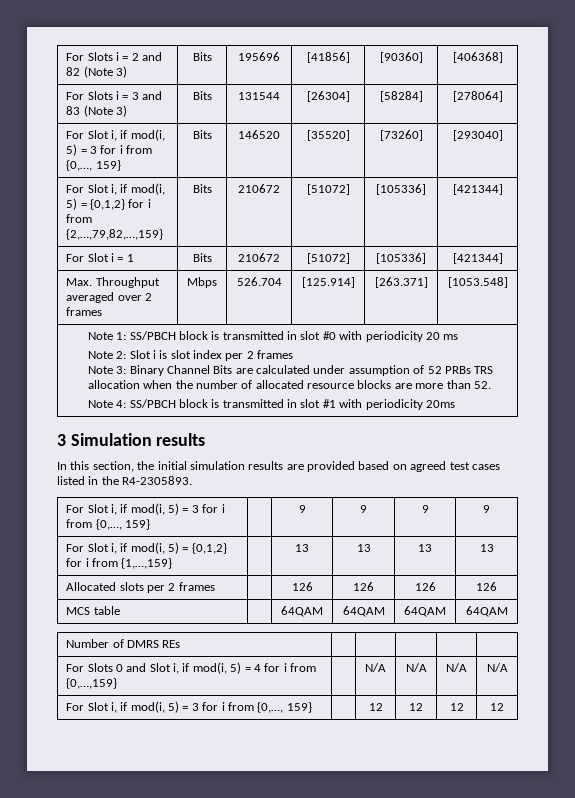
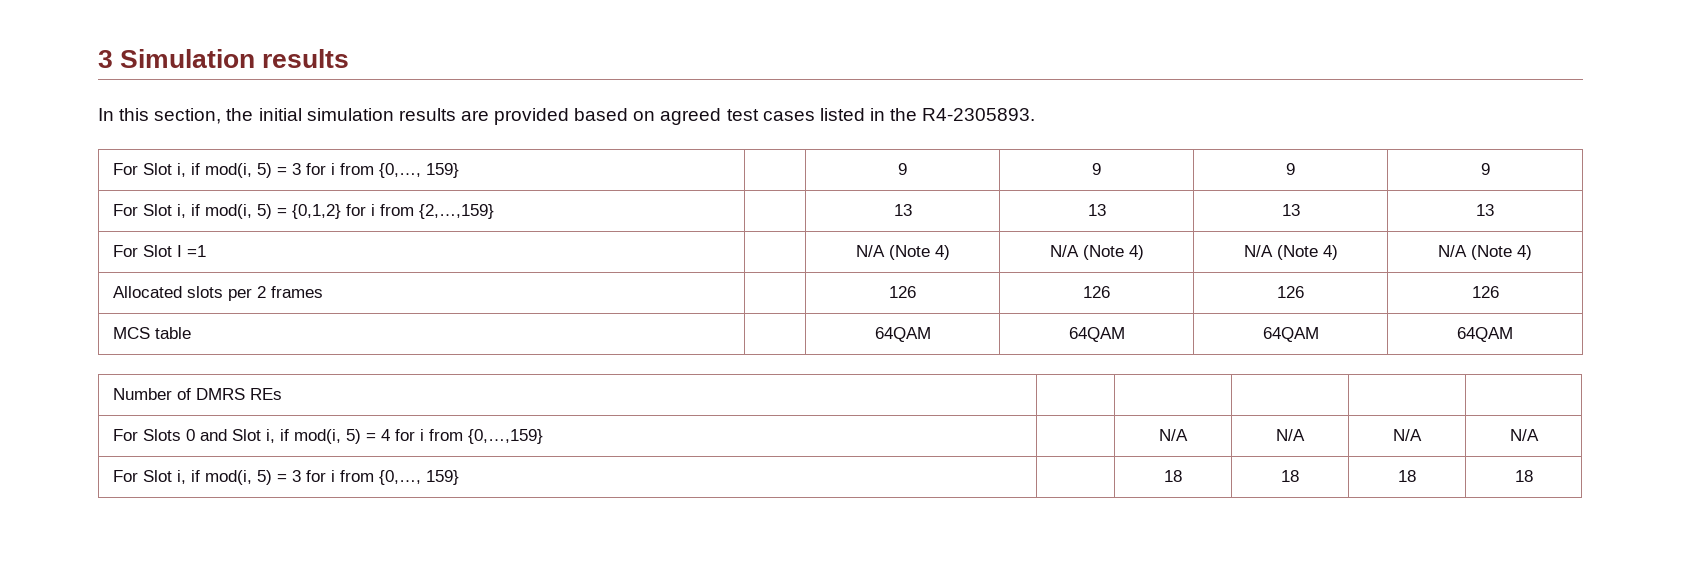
[66,52,163,61] [66,66,127,78] [192,52,212,61] [238,52,280,61] [306,52,350,63] [379,52,423,63] [452,52,503,63] [66,91,163,100] [66,105,127,117] [192,91,212,100] [238,92,280,100] [306,91,350,102] [379,91,423,102] [452,91,503,102] [66,129,165,141] [66,144,153,156] [66,160,121,171] [192,130,212,139] [238,130,280,139] [306,130,350,141] [379,130,423,141] [452,130,503,141] [66,183,165,195] [66,198,151,210] [66,214,93,223] [66,229,164,240] [192,184,212,193] [238,184,280,193] [306,184,350,195] [376,184,426,195] [452,184,503,195] [66,253,134,262] [192,253,212,262] [238,253,280,262] [306,253,350,264] [376,253,426,264] [452,253,503,264] [66,277,160,288] [66,292,152,303] [66,307,103,316] [187,277,217,288] [236,277,282,286] [301,277,355,288] [374,277,428,288] [447,277,508,288] [87,331,459,342] [87,350,294,361] [87,365,494,376] [87,380,491,389] [87,399,455,410] For Slots i = 2 and 82 (Note 3) | Bits | 195696 | [41856] | [90360] | [406368] // For Slots i = 3 and 83 (Note 3) | Bits | 131544 | [26304] | [58284] | [278064] // For Slot i, if mod(i, 5) = 3 for i from {0,…, 159} | Bits | 146520 | [35520] | [73260] | [293040] // For Slot i, if mod(i, 5) = {0,1,2} for i from {2,…,79,82,…,159} | Bits | 210672 | [51072] | [105336] | [421344] // For Slot i = 1 | Bits | 210672 | [51072] | [105336] | [421344] // Max. Throughput averaged over 2 frames | Mbps | 526.704 | [125.914] | [263.371] | [1053.548] // Note 1: SS/PBCH block is transmitted in slot #0 with periodicity 20 ms // Note 2: Slot i is slot index per 2 frames // Note 3: Binary Channel Bits are calculated under assumption of 52 PRBs TRS allocation when the number of allocated resource blocks are more than 52. // Note 4: SS/PBCH block is transmitted in slot #1 with periodicity 20ms // -> (98, 59) none
[121,558,173,569] {1,…,159} -> [419,204,495,219] {2,…,159}
(494, 548) none -> [113,245,207,257] [855,245,950,260] [1049,245,1144,260] [1243,245,1338,260] [1438,245,1532,260] // For Slot I =1 | | N/A (Note 4) | N/A (Note 4) | N/A (Note 4) | N/A (Note 4)
[368,703,383,711] [409,703,423,711] [449,703,464,711] [490,703,504,711] 12 | 12 | 12 | 12 -> [1164,470,1182,482] [1281,470,1299,482] [1398,470,1416,482] [1514,470,1533,482] 18 | 18 | 18 | 18

